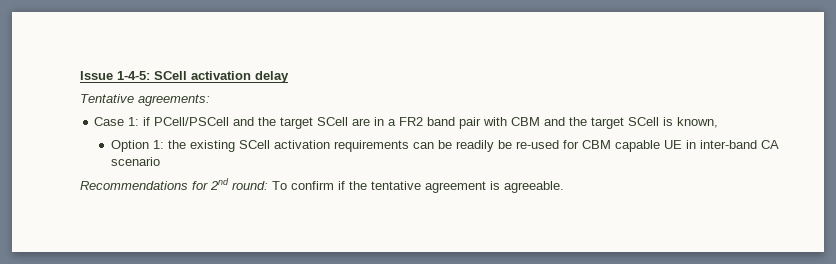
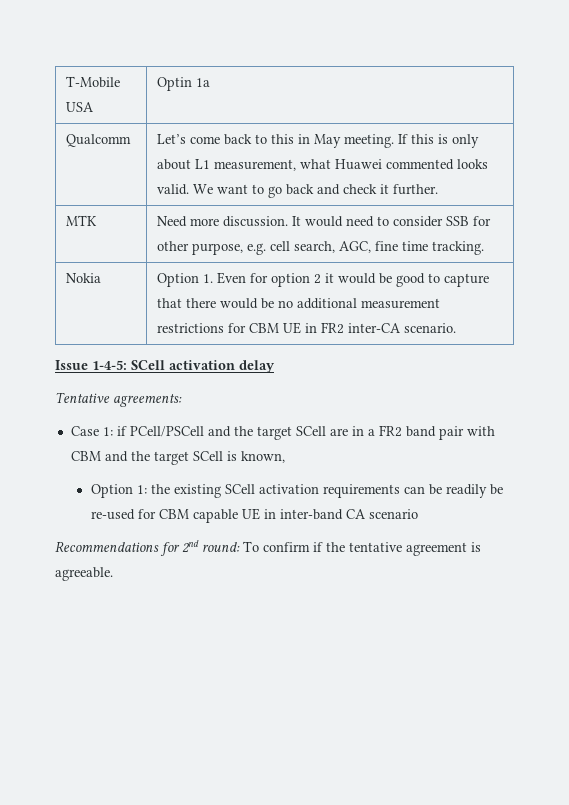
(80, 75) none -> [65,76,120,88] [65,102,94,112] [156,77,210,91] [65,134,131,147] [156,134,479,148] [156,159,488,171] [156,184,438,198] [65,215,97,226] [156,216,491,227] [156,241,484,255] [65,273,101,283] [156,272,489,287] [156,298,440,309] [156,322,456,334] T-Mobile USA | Optin 1a // Qualcomm | Let’s come back to this in May meeting. If this is only about L1 measurement, what Huawei commented looks valid. We want to go back and check it further. // MTK | Need more discussion. It would need to consider SSB for other purpose, e.g. cell search, AGC, fine time tracking. // Nokia | Option 1. Even for option 2 it would be good to capture that there would be no additional measurement restrictions for CBM UE in FR2 inter-CA scenario. //

